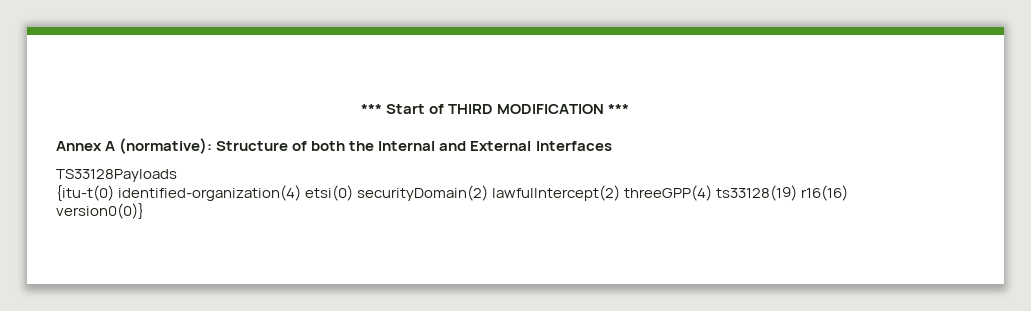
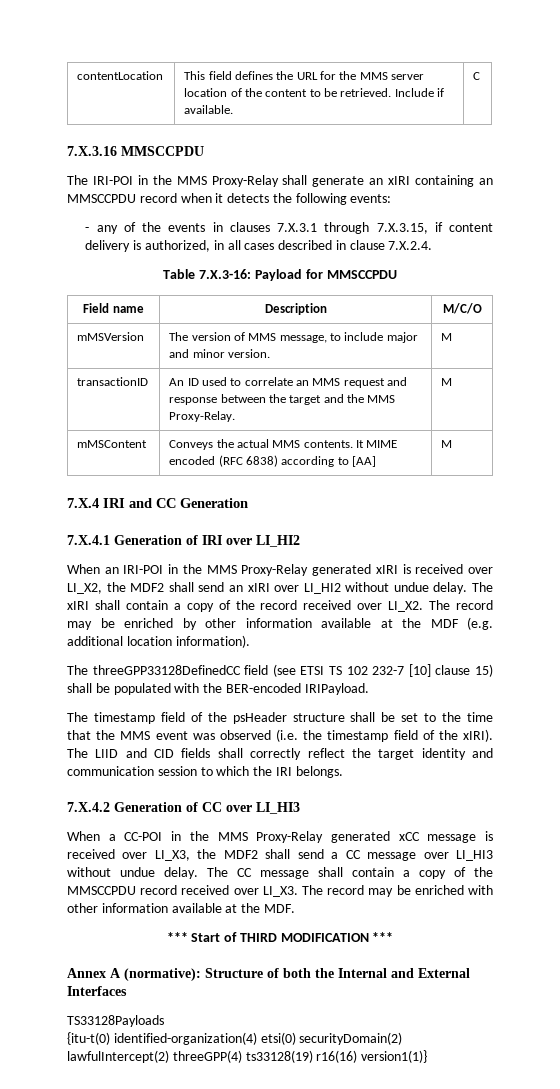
(360, 109) none -> [77,71,164,80] [184,71,425,80] [184,88,445,97] [184,105,234,114] [473,72,481,80] [67,146,204,156] [67,175,493,187] [67,193,392,205] [85,222,493,234] [85,240,433,252] [163,269,397,281] [83,303,144,313] [264,303,327,315] [442,303,482,314] [77,332,145,341] [169,332,418,343] [169,349,270,358] [441,333,453,341] [77,377,149,386] [169,377,408,388] [169,394,396,405] [169,411,236,422] [441,378,453,386] [77,440,148,448] [169,439,398,450] [169,455,377,467] [441,440,453,448] [67,498,248,508] [67,535,300,547] [67,564,493,576] [67,582,493,594] [67,600,494,612] [67,617,493,630] [67,635,250,648] [67,664,494,677] [67,683,369,695] [67,712,494,724] [67,729,494,742] [67,748,494,760] [67,766,343,778] [67,802,300,814] [67,831,493,843] [67,849,493,861] [67,867,493,879] [67,885,493,897] [67,903,295,913] contentLocation | This field defines the URL for the MMS server location of the content to be retrieved. Include if available. | C // 7.X.3.16 MMSCCPDU // The IRI-POI in the MMS Proxy-Relay shall generate an xIRI containing an MMSCCPDU record when it detects the following events: // - any of the events in clauses 7.X.3.1 through 7.X.3.15, if content delivery is authorized, in all cases described in clause 7.X.2.4. // Table 7.X.3-16: Payload for MMSCCPDU // Field name | Description | M/C/O // mMSVersion | The version of MMS message, to include major and minor version. | M // transactionID | An ID used to correlate an MMS request and response between the target and the MMS Proxy-Relay. | M // mMSContent | Conveys the actual MMS contents. It MIME encoded (RFC 6838) according to [AA] | M // 7.X.4 IRI and CC Generation // 7.X.4.1 Generation of IRI over LI_HI2 // When an IRI-POI in the MMS Proxy-Relay generated xIRI is received over LI_X2, the MDF2 shall send an xIRI over LI_HI2 without undue delay. The xIRI shall contain a copy of the record received over LI_X2. The record may be enriched by other information available at the MDF (e.g. additional location information). // The threeGPP33128DefinedCC field (see ETSI TS 102 232-7 [10] clause 15) shall be populated with the BER-encoded IRIPayload. // The timestamp field of the psHeader structure shall be set to the time that the MMS event was observed (i.e. the timestamp field of the xIRI). The LIID and CID fields shall correctly reflect the target identity and communication session to which the IRI belongs. // 7.X.4.2 Generation of CC over LI_HI3 // When a CC-POI in the MMS Proxy-Relay generated xCC message is received over LI_X3, the MDF2 shall send a CC message over LI_HI3 without undue delay. The CC message shall contain a copy of the MMSCCPDU record received over LI_X3. The record may be enriched with other information available at the MDF. //
[56,203,144,219] version0(0)} -> [361,1050,428,1063] version1(1)}

